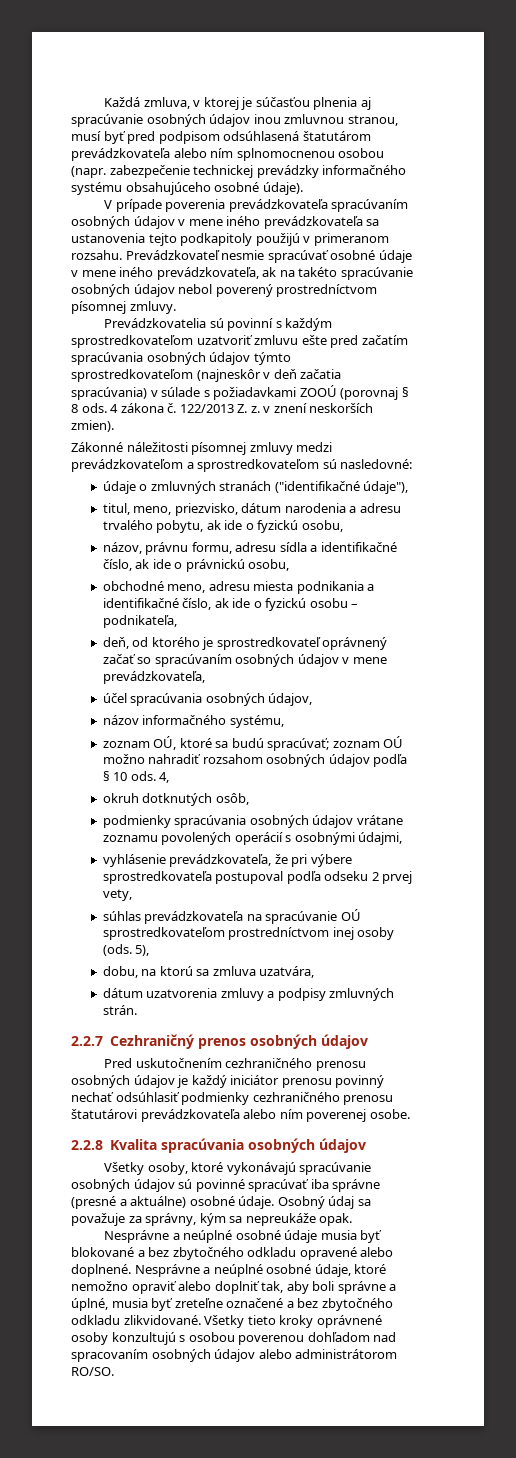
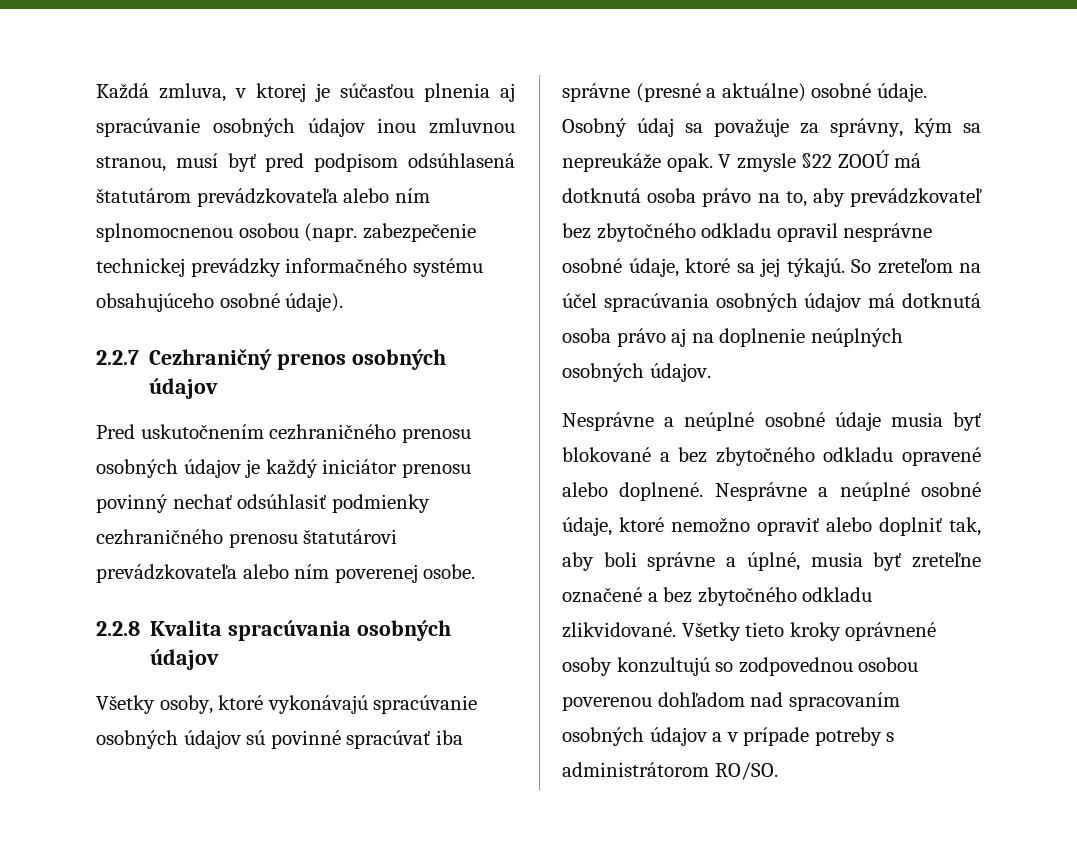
[104,199,409,212] [71,216,380,229] [71,233,389,246] [71,250,412,263] [71,267,413,280] [71,284,378,297] [71,301,176,314] [104,318,333,331] [71,335,408,348] [71,352,291,365] [71,369,342,382] [71,385,409,400] [71,403,374,413] [71,420,114,432] [71,442,333,455] [71,459,413,472] [102,481,409,494] [102,503,401,516] [102,520,343,533] [102,542,397,555] [102,559,290,572] [102,581,375,594] [102,598,359,611] [102,615,177,628] [102,637,388,650] [102,654,387,667] [102,671,205,684] [102,693,313,706] [102,715,284,728] [102,736,404,751] [102,754,408,767] [102,771,170,783] [102,793,249,806] [102,815,403,828] [102,832,403,845] [102,854,352,867] [102,871,413,884] [102,889,132,901] [102,909,361,924] [102,927,395,940] [102,944,150,956] [102,966,315,978] [102,988,395,1001] [102,1005,137,1015] // V prípade poverenia prevádzkovateľa spracúvaním osobných údajov v mene iného prevádzkovateľa sa ustanovenia tejto podkapitoly použijú v primeranom rozsahu. Prevádzkovateľ nesmie spracúvať osobné údaje v mene iného prevádzkovateľa, ak na takéto spracúvanie osobných údajov nebol poverený prostredníctvom písomnej zmluvy. // Prevádzkovatelia sú povinní s každým sprostredkovateľom uzatvoriť zmluvu ešte pred začatím spracúvania osobných údajov týmto sprostredkovateľom (najneskôr v deň začatia spracúvania) v súlade s požiadavkami ZOOÚ (porovnaj § 8 ods. 4 zákona č. 122/2013 Z. z. v znení neskorších zmien). // Zákonné náležitosti písomnej zmluvy medzi prevádzkovateľom a sprostredkovateľom sú nasledovné: // údaje o zmluvných stranách ("identifikačné údaje"), // titul, meno, priezvisko, dátum narodenia a adresu trvalého pobytu, ak ide o fyzickú osobu, // názov, právnu formu, adresu sídla a identifikačné číslo, ak ide o právnickú osobu, // obchodné meno, adresu miesta podnikania a identifikačné číslo, ak ide o fyzickú osobu – podnikateľa, // deň, od ktorého je sprostredkovateľ oprávnený začať so spracúvaním osobných údajov v mene prevádzkovateľa, // účel spracúvania osobných údajov, // názov informačného systému, // zoznam OÚ, ktoré sa budú spracúvať; zoznam OÚ možno nahradiť rozsahom osobných údajov podľa § 10 ods. 4, // okruh dotknutých osôb, // podmienky spracúvania osobných údajov vrátane zoznamu povolených operácií s osobnými údajmi, // vyhlásenie prevádzkovateľa, že pri výbere sprostredkovateľa postupoval podľa odseku 2 prvej vety, // súhlas prevádzkovateľa na spracúvanie OÚ sprostredkovateľom prostredníctvom inej osoby (ods. 5), // dobu, na ktorú sa zmluva uzatvára, // dátum uzatvorenia zmluvy a podpisy zmluvných strán. -> (344, 302) none
(353, 1219) none -> [718,150,922,172] [562,188,982,207] [562,223,933,242] [562,258,981,277] [562,293,981,312] [562,328,903,347] [562,363,711,382] V zmysle §22 ZOOÚ má dotknutá osoba právo na to, aby prevádzkovateľ bez zbytočného odkladu opravil nesprávne osobné údaje, ktoré sa jej týkajú. So zreteľom na účel spracúvania osobných údajov má dotknutá osoba právo aj na doplnenie neúplných osobných údajov.
[179,1335,186,1342] s -> [715,657,853,676] so zodpovednou
[258,1349,292,1359] alebo -> [712,727,895,746] a v prípade potreby s

